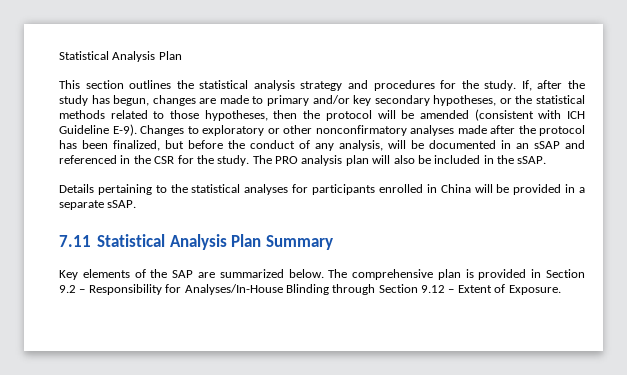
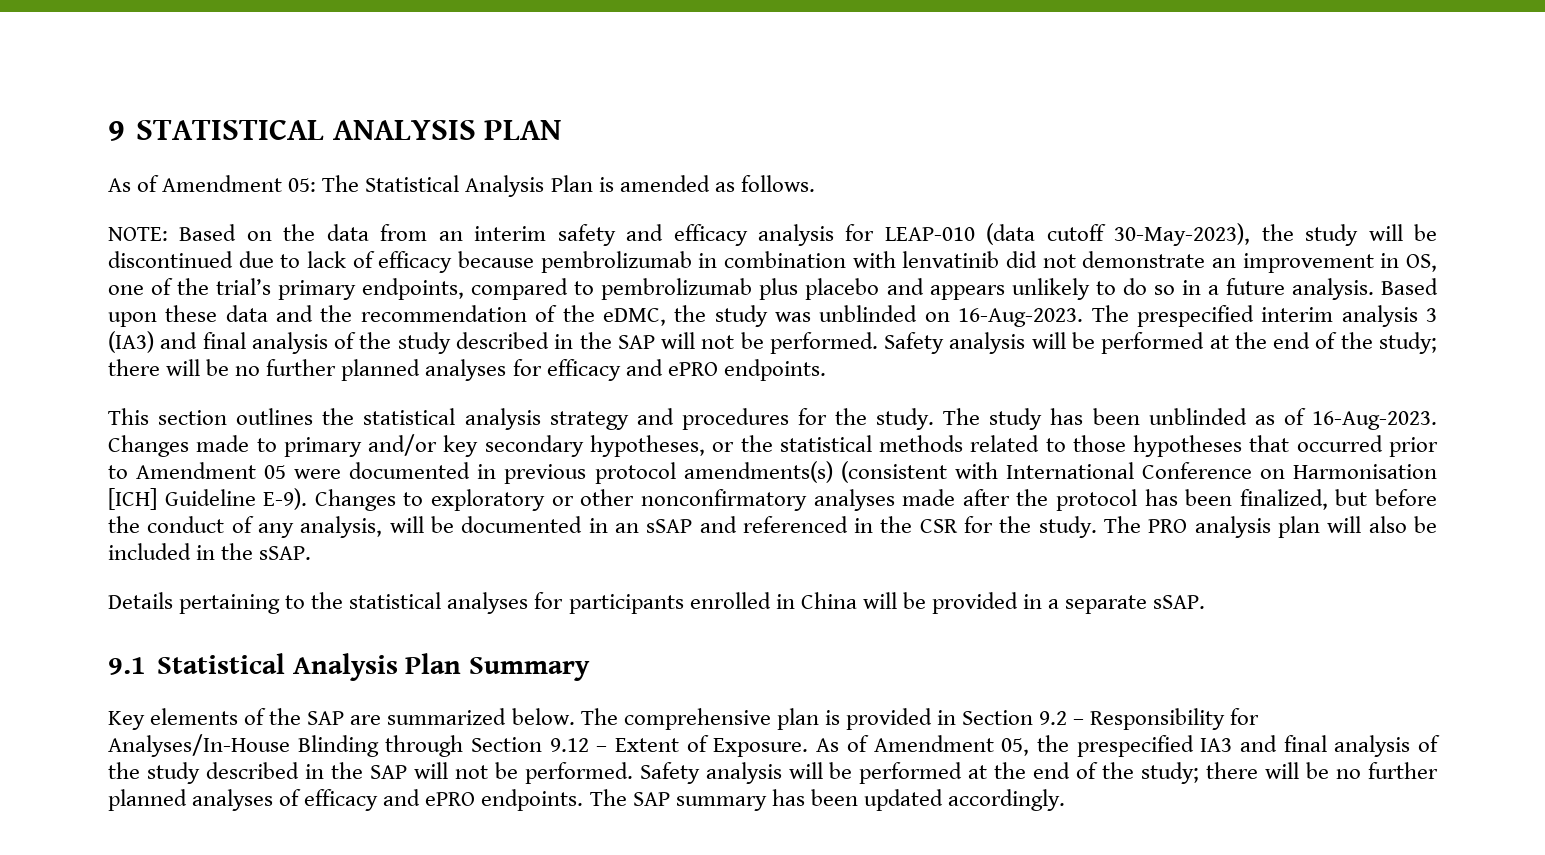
[59,51,182,62] Statistical Analysis Plan -> [108,119,562,141] [108,175,815,197] [108,223,1438,246] [108,251,1437,273] [108,278,1438,300] [108,305,1438,327] [108,331,1437,354] [108,359,826,381] 9 STATISTICAL ANALYSIS PLAN // As of Amendment 05: The Statistical Analysis Plan is amended as follows. // NOTE: Based on the data from an interim safety and efficacy analysis for LEAP-010 (data cutoff 30-May-2023), the study will be discontinued due to lack of efficacy because pembrolizumab in combination with lenvatinib did not demonstrate an improvement in OS, one of the trial’s primary endpoints, compared to pembrolizumab plus placebo and appears unlikely to do so in a future analysis. Based upon these data and the recommendation of the eDMC, the study was unblinded on 16-Aug-2023. The prespecified interim analysis 3 (IA3) and final analysis of the study described in the SAP will not be performed. Safety analysis will be performed at the end of the study; there will be no further planned analyses for efficacy and ePRO endpoints.
[521,80,585,91] [59,95,217,106] If, after the study has begun, changes are -> [943,408,1438,430] [108,435,189,457] The study has been unblinded as of 16-Aug-2023. Changes
[204,109,585,121] hypotheses, then the protocol will be amended (consistent with ICH -> [1133,435,1438,457] [108,461,1438,484] [108,488,157,510] hypotheses that occurred prior to Amendment 05 were documented in previous protocol amendments(s) (consistent with International Conference on Harmonisation [ICH]
[59,235,91,247] 7.11 -> [108,657,146,675] 9.1
(561, 290) none -> [816,735,1441,757] [108,762,1439,784] [108,789,1065,811] As of Amendment 05, the prespecified IA3 and final analysis of the study described in the SAP will not be performed. Safety analysis will be performed at the end of the study; there will be no further planned analyses of efficacy and ePRO endpoints. The SAP summary has been updated accordingly.

